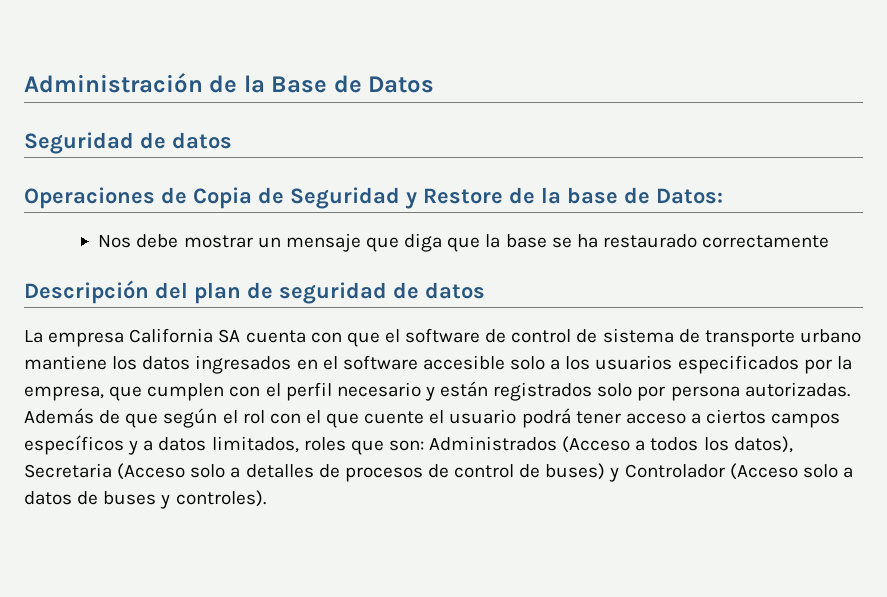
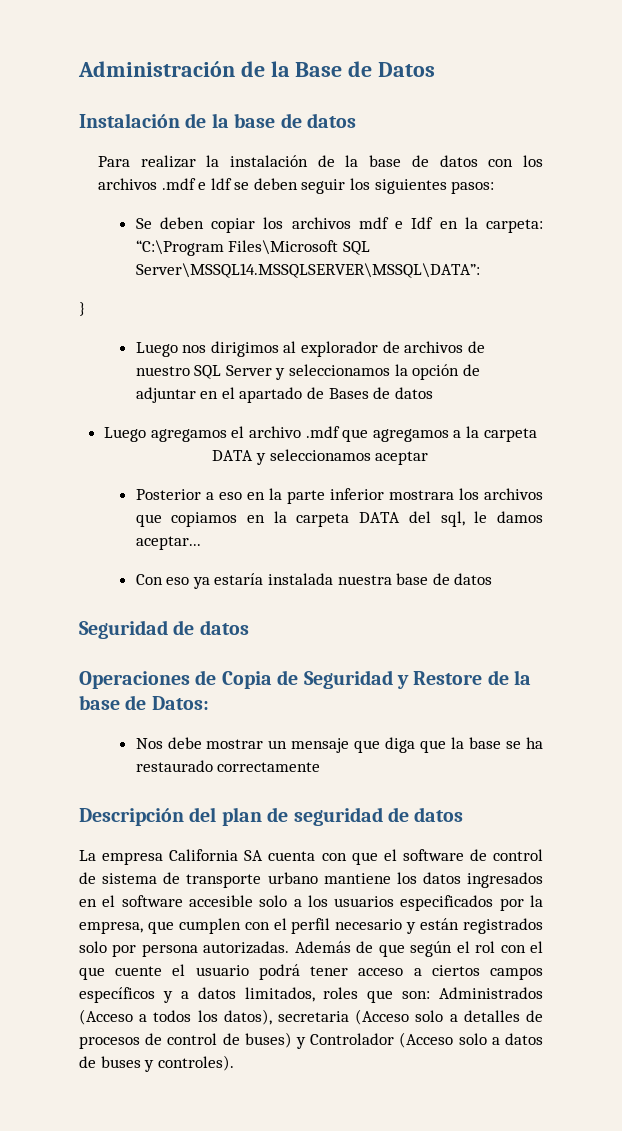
(435, 84) none -> [79,113,356,128] [97,155,543,168] [97,178,495,194] [135,217,544,233] [135,240,370,256] [135,263,480,278] [79,302,86,316] [135,341,485,357] [135,364,480,380] [135,387,433,403] [104,426,537,442] [212,449,429,465] [135,488,543,504] [135,511,543,527] [135,536,201,550] [135,573,493,589] // Instalación de la base de datos // Para realizar la instalación de la base de datos con los archivos .mdf e ldf se deben seguir los siguientes pasos: // Se deben copiar los archivos mdf e Idf en la carpeta: “C:\Program Files\Microsoft SQL Server\MSSQL14.MSSQLSERVER\MSSQL\DATA”: // } // Luego nos dirigimos al explorador de archivos de nuestro SQL Server y seleccionamos la opción de adjuntar en el apartado de Bases de datos // Luego agregamos el archivo .mdf que agregamos a la carpeta DATA y seleccionamos aceptar // Posterior a eso en la parte inferior mostrara los archivos que copiamos en la carpeta DATA del sql, le damos aceptar... // Con eso ya estaría instalada nuestra base de datos
[24,463,112,478] Secretaria -> [278,1011,349,1022] secretaria

